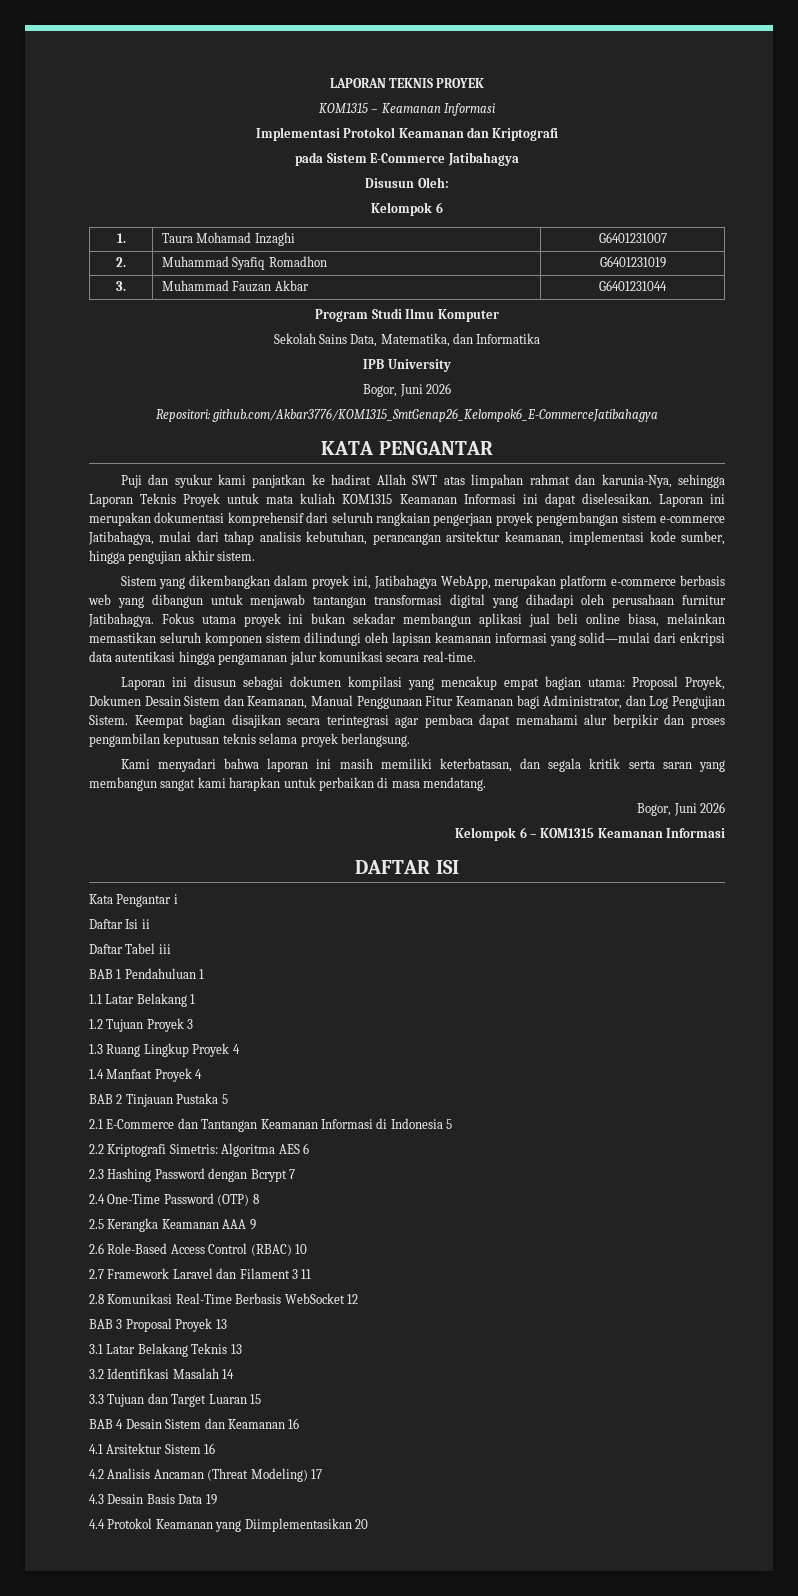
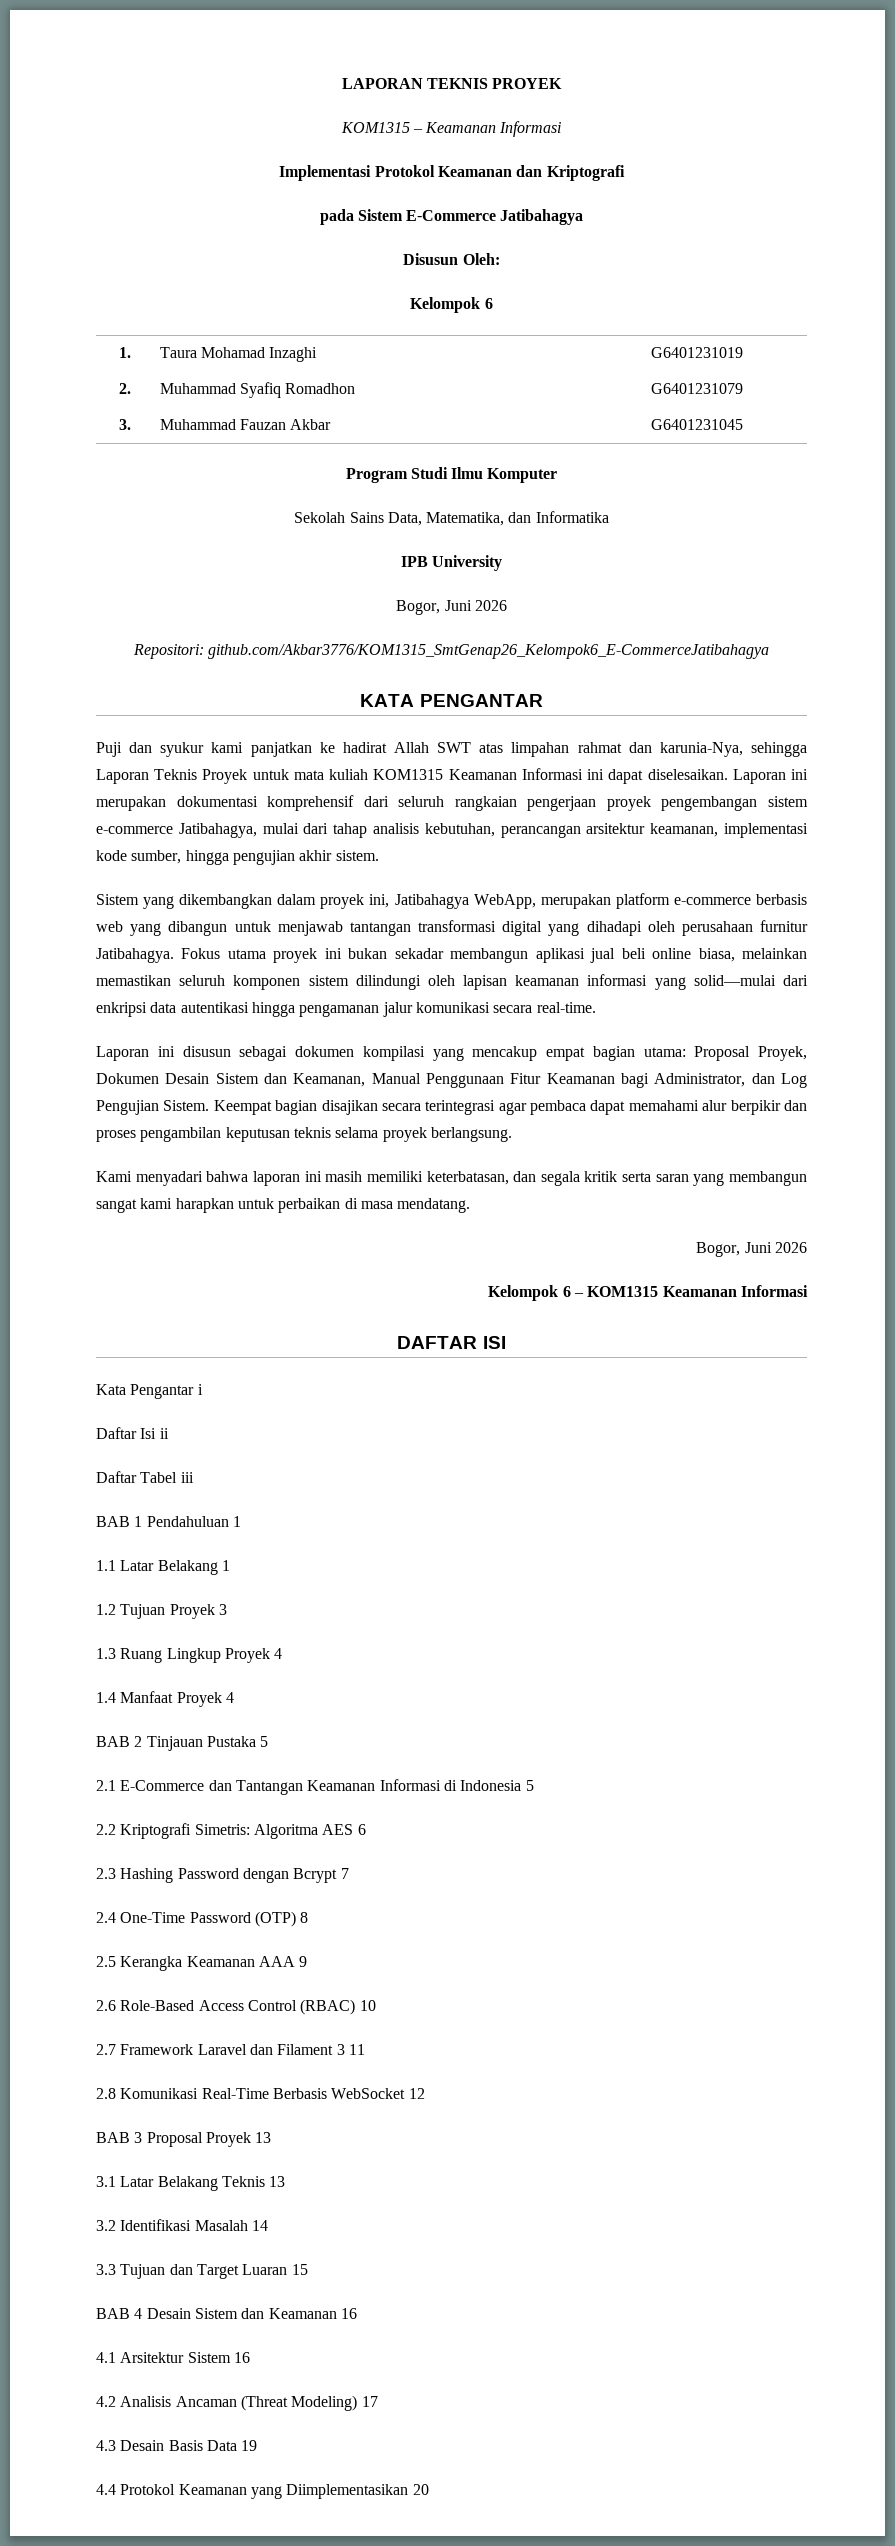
[598,232,667,243] G6401231007 -> [651,347,743,358] G6401231019
[599,256,666,268] G6401231019 -> [651,383,743,394] G6401231079
[599,280,667,291] G6401231044 -> [651,419,743,430] G6401231045

